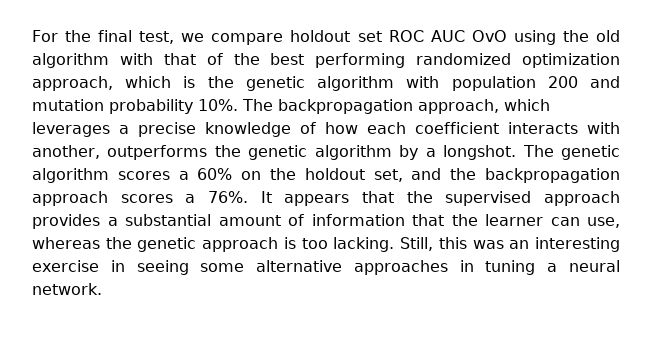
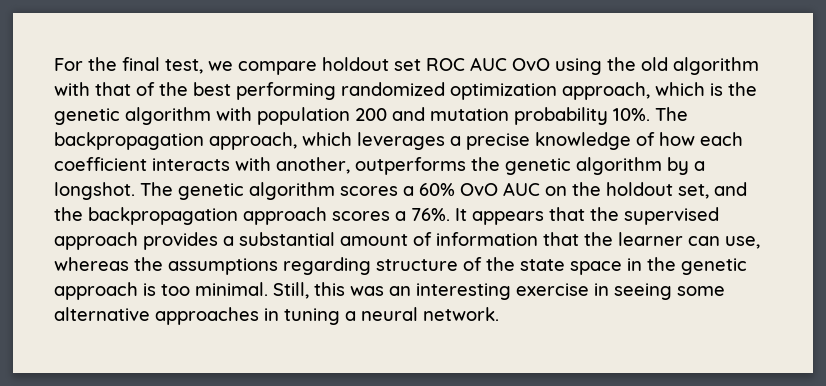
(233, 174) none -> [460,182,540,196] OvO AUC
(132, 243) none -> [168,257,676,275] assumptions regarding structure of the state space in the
[333,237,395,252] lacking. -> [195,282,268,296] minimal.

